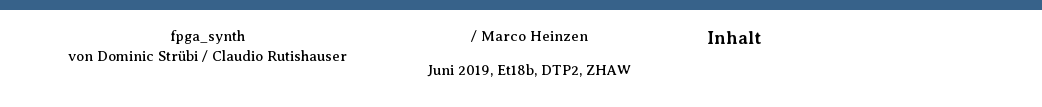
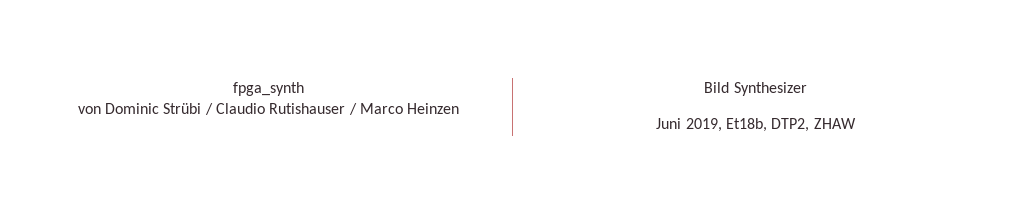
(588, 36) none -> [704,82,807,96] // Bild Synthesizer
[707,31,762,44] // Inhalt -> (856, 123) none

